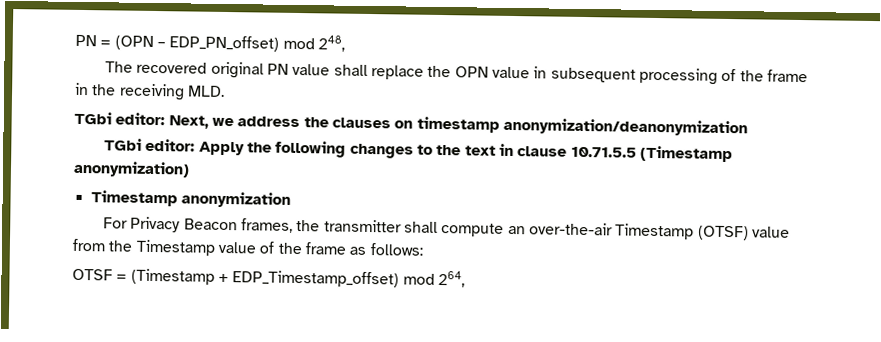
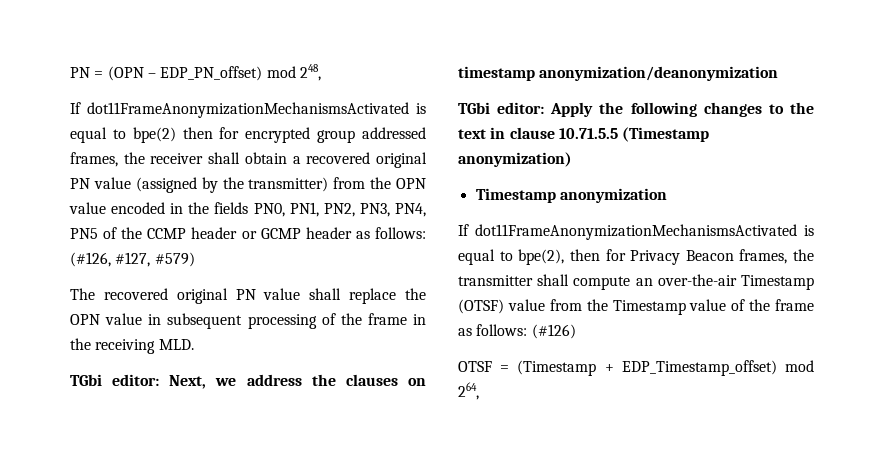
(345, 43) none -> [70,102,426,118] [70,127,426,143] [70,152,428,168] [70,177,426,193] [69,202,426,217] [70,227,426,239] [70,252,195,267] // If dot11FrameAnonymizationMechanismsActivated is equal to bpe(2) then for encrypted group addressed frames, the receiver shall obtain a recovered original PN value (assigned by the transmitter) from the OPN value encoded in the fields PN0, PN1, PN2, PN3, PN4, PN5 of the CCMP header or GCMP header as follows: (#126, #127, #579)
[103,217,129,229] For -> [458,224,814,240] [458,249,626,265] If dot11FrameAnonymizationMechanismsActivated is equal to bpe(2), then for
(423, 249) none -> [531,324,576,339] (#126)

